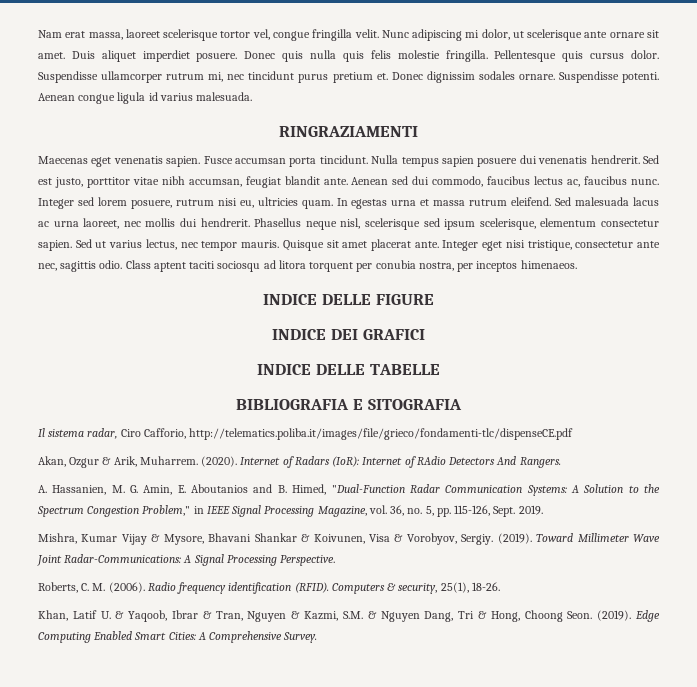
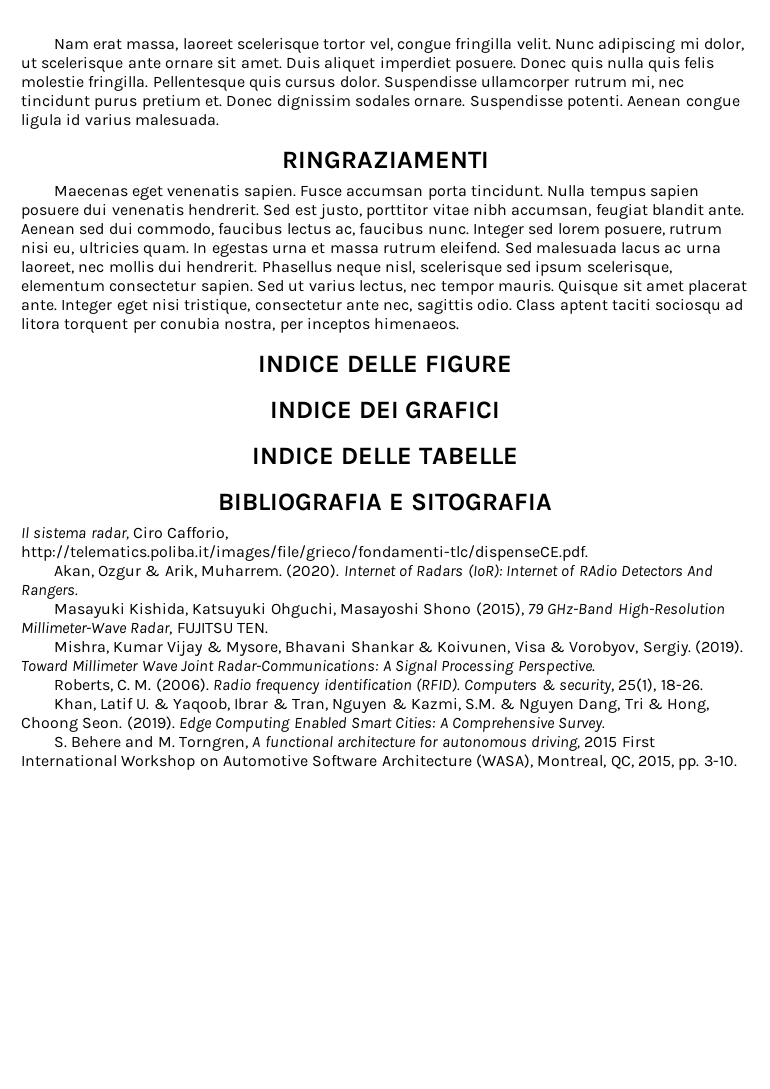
[189,428,574,440] http://telematics.poliba.it/images/file/grieco/fondamenti-tlc/dispenseCE.pdf -> [21,545,588,561] http://telematics.poliba.it/images/file/grieco/fondamenti-tlc/dispenseCE.pdf.
[38,484,661,496] [37,505,543,517] A. Hassanien, M. G. Amin, E. Aboutanios and B. Himed, "Dual-Function Radar Communication Systems: A Solution to the Spectrum Congestion Problem," in IEEE Signal Processing Magazine, vol. 36, no. 5, pp. 115-126, Sept. 2019. -> [53,602,725,618] [21,621,268,635] Masayuki Kishida, Katsuyuki Ohguchi, Masayoshi Shono (2015), 79 GHz-Band High-Resolution Millimeter-Wave Radar, FUJITSU TEN.
(318, 637) none -> [53,735,655,751] [21,754,737,770] // S. Behere and M. Torngren, A functional architecture for autonomous driving, 2015 First International Workshop on Automotive Software Architecture (WASA), Montreal, QC, 2015, pp. 3-10.

